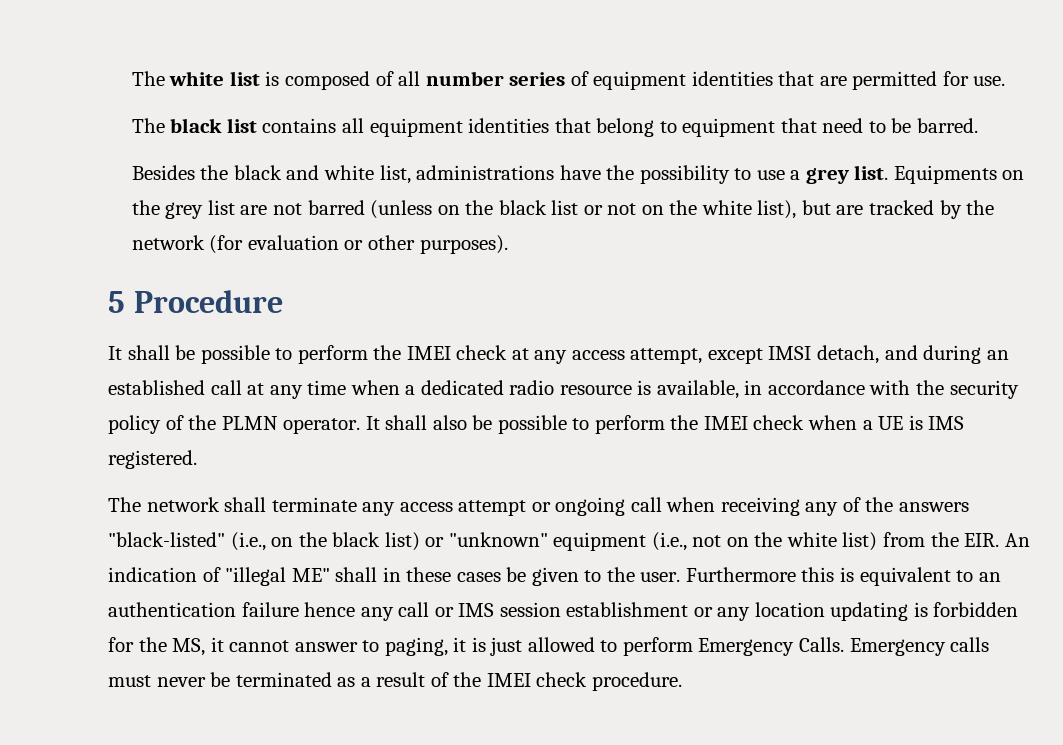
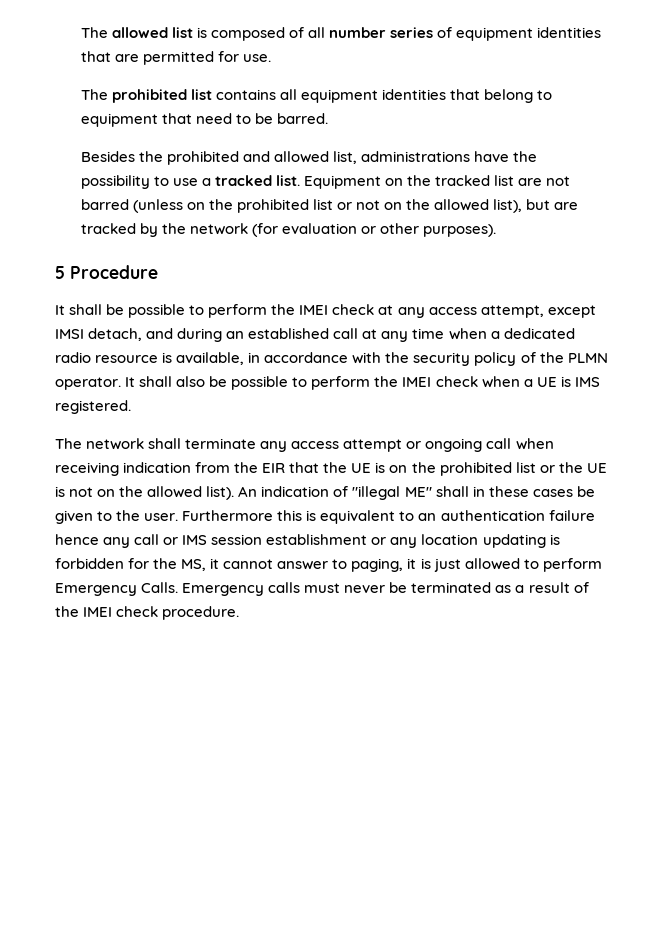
[131,71,225,86] The white -> [80,27,168,38] The allowed
[170,118,223,133] black -> [111,89,187,103] prohibited
[233,165,374,180] black and white -> [166,151,329,165] prohibited and allowed
[805,165,1025,184] [131,200,204,219] grey list. Equipments on the grey -> [214,175,490,189] tracked list. Equipment on the tracked
[498,200,547,215] black -> [236,199,309,213] prohibited
[701,200,752,215] white -> [434,199,490,211] allowed
[805,497,970,516] [108,532,1000,551] any of the answers "black-listed" (i.e., on the black list) or "unknown" equipment (i.e., not on the white list) from the EIR. -> [123,462,607,476] [55,486,235,500] indication from the EIR that the UE is on the prohibited list or the UE is not on the allowed list).

